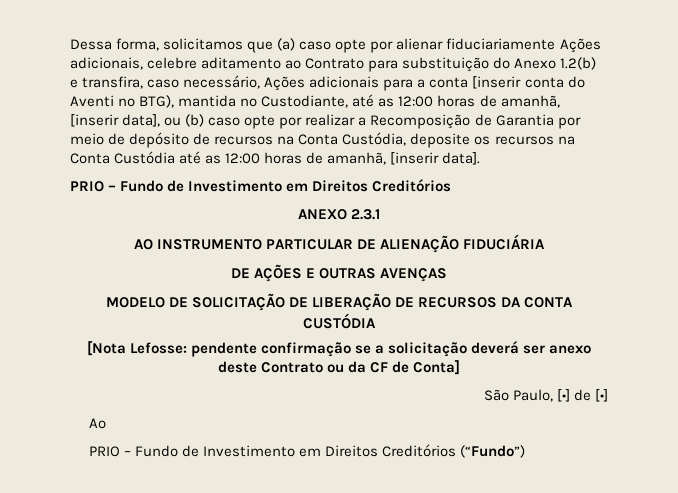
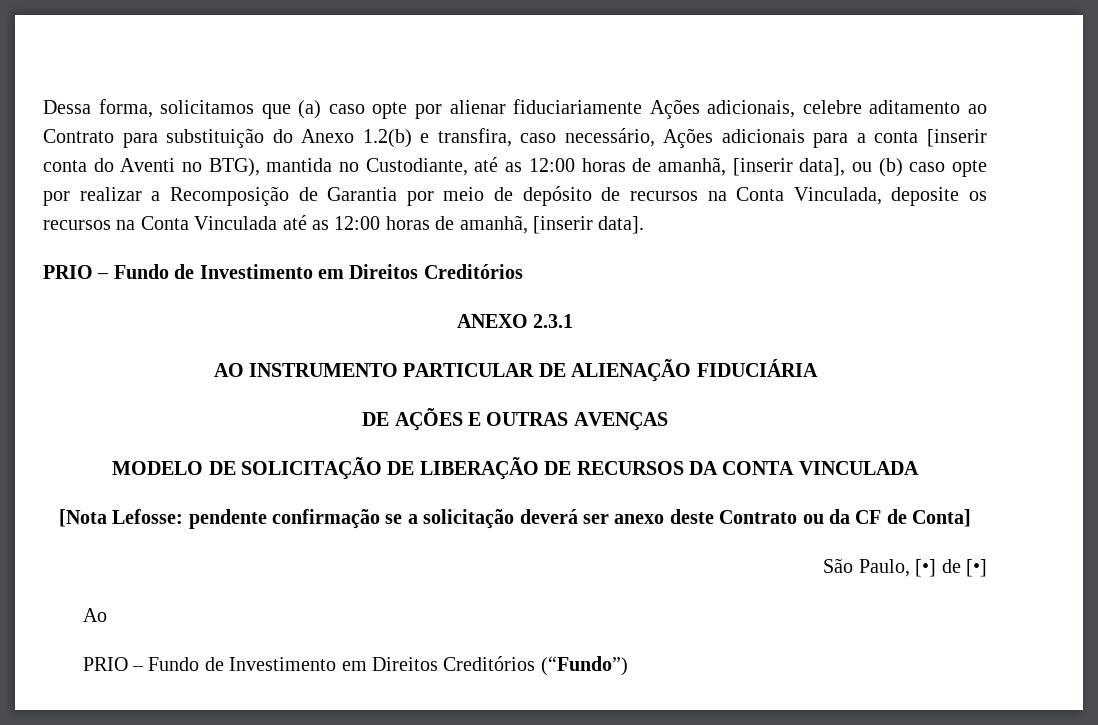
[342,132,407,146] Custódia, -> [793,187,882,205] Vinculada,
[114,151,176,164] Custódia -> [194,216,278,230] Vinculada
[303,313,376,329] CUSTÓDIA -> [798,461,919,475] VINCULADA

